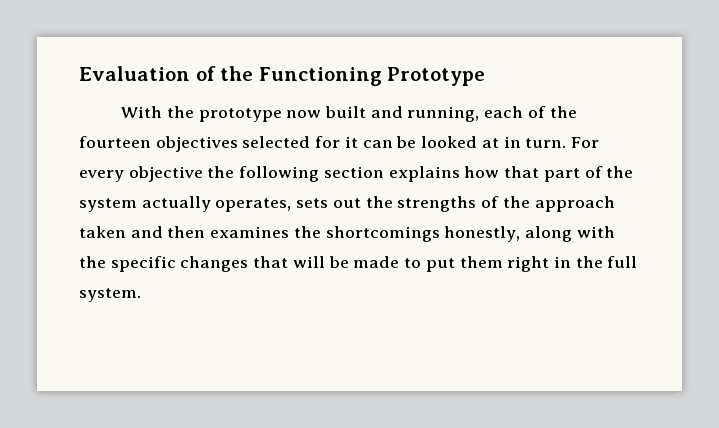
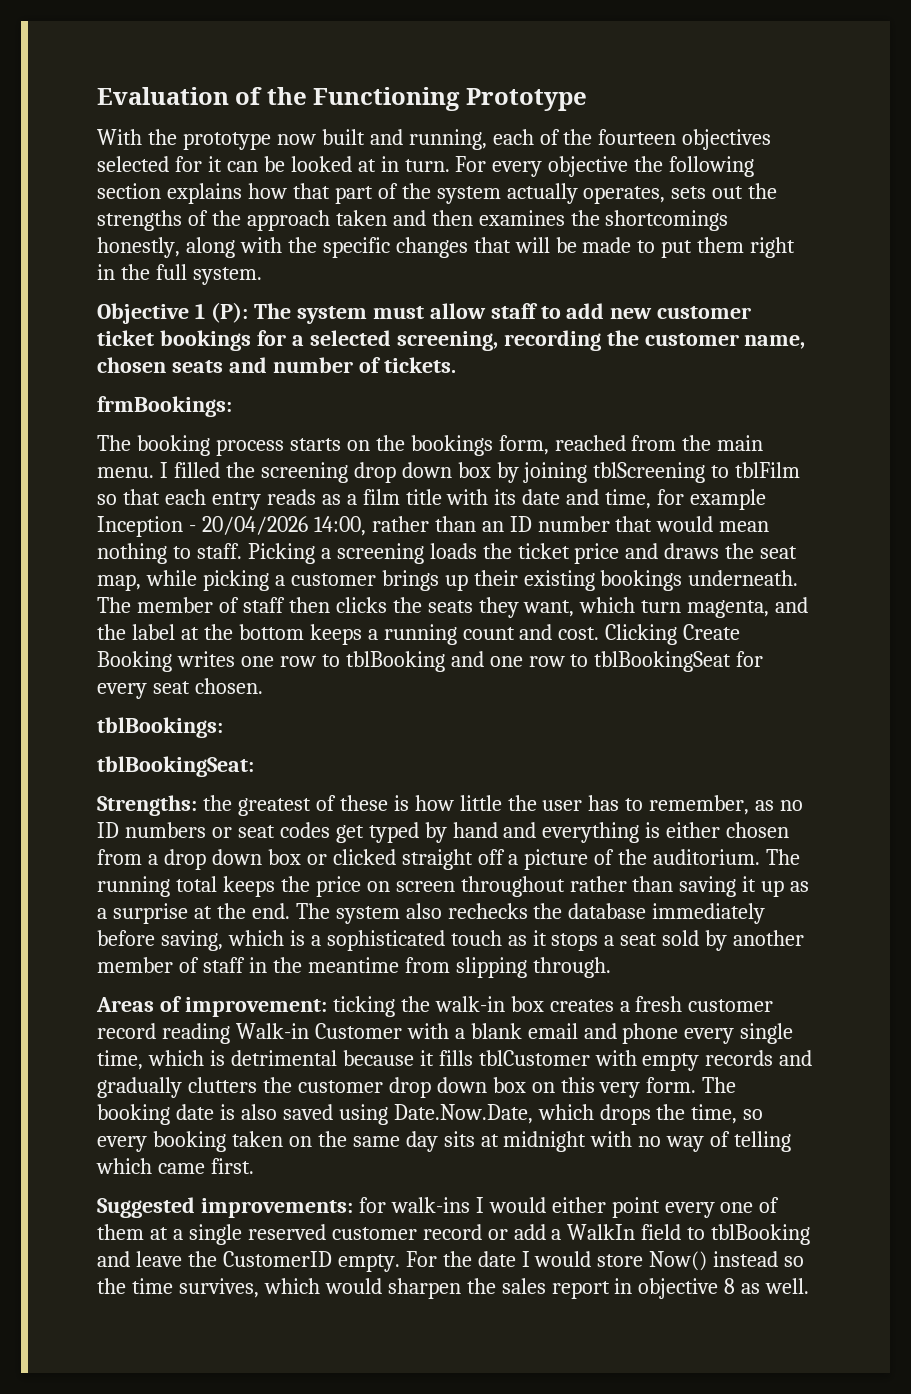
(141, 295) none -> [97,302,752,324] [97,330,806,351] [97,357,456,373] [97,396,232,417] [97,435,764,456] [97,462,801,483] [97,489,767,510] [97,516,770,537] [97,543,798,564] [97,570,799,591] [97,597,809,618] [97,624,741,645] [97,651,764,672] [97,678,263,699] [97,717,223,738] [97,756,254,777] [97,795,804,816] [97,822,790,843] [97,849,801,870] [97,876,810,897] [97,903,766,924] [97,930,805,951] [97,957,611,978] [96,996,774,1017] [97,1023,794,1044] [97,1050,813,1071] [97,1077,737,1098] [97,1104,764,1125] [97,1131,792,1152] [96,1158,254,1174] [97,1197,780,1218] [97,1224,811,1245] [97,1251,805,1272] [97,1278,810,1299] // Objective 1 (P): The system must allow staff to add new customer ticket bookings for a selected screening, recording the customer name, chosen seats and number of tickets. // frmBookings: // The booking process starts on the bookings form, reached from the main menu. I filled the screening drop down box by joining tblScreening to tblFilm so that each entry reads as a film title with its date and time, for example Inception - 20/04/2026 14:00, rather than an ID number that would mean nothing to staff. Picking a screening loads the ticket price and draws the seat map, while picking a customer brings up their existing bookings underneath. The member of staff then clicks the seats they want, which turn magenta, and the label at the bottom keeps a running count and cost. Clicking Create Booking writes one row to tblBooking and one row to tblBookingSeat for every seat chosen. // tblBookings: // tblBookingSeat: // Strengths: the greatest of these is how little the user has to remember, as no ID numbers or seat codes get typed by hand and everything is either chosen from a drop down box or clicked straight off a picture of the auditorium. The running total keeps the price on screen throughout rather than saving it up as a surprise at the end. The system also rechecks the database immediately before saving, which is a sophisticated touch as it stops a seat sold by another member of staff in the meantime from slipping through. // Areas of improvement: ticking the walk-in box creates a fresh customer record reading Walk-in Customer with a blank email and phone every single time, which is detrimental because it fills tblCustomer with empty records and gradually clutters the customer drop down box on this very form. The booking date is also saved using Date.Now.Date, which drops the time, so every booking taken on the same day sits at midnight with no way of telling which came first. // Suggested improvements: for walk-ins I would either point every one of them at a single reserved customer record or add a WalkIn field to tblBooking and leave the CustomerID empty. For the date I would store Now() instead so the time survives, which would sharpen the sales report in objective 8 as well.

